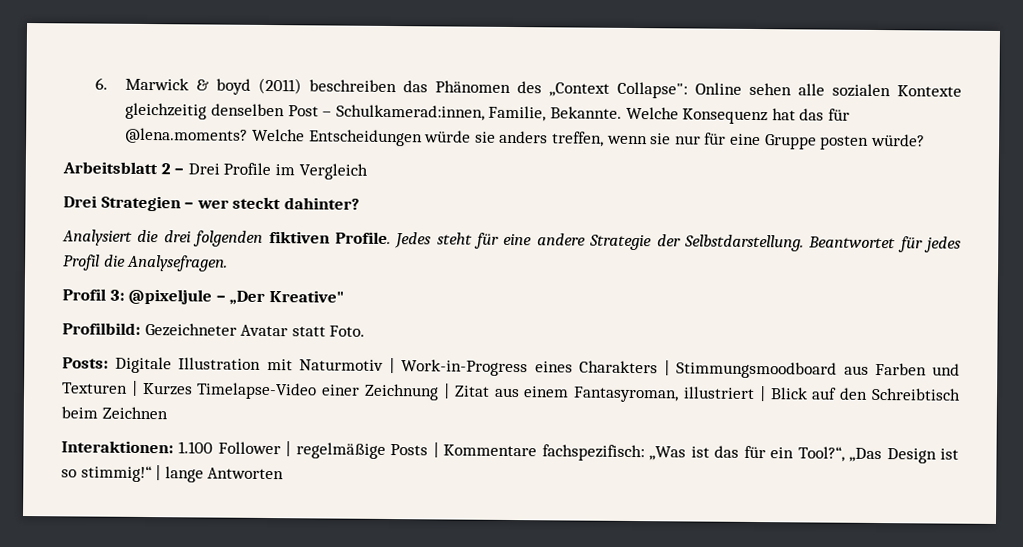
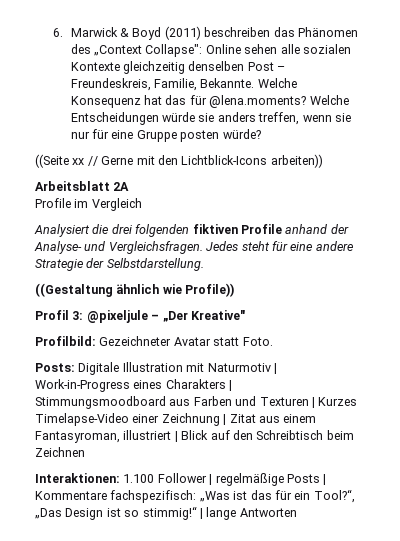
[216,78,252,95] boyd -> [132,27,162,40] Boyd
[335,104,485,121] Schulkamerad:innen, -> [70,78,151,91] Freundeskreis,
[62,161,368,180] [63,195,360,212] Arbeitsblatt 2 – Drei Profile im Vergleich // Drei Strategien – wer steckt dahinter? -> [35,154,323,168] [35,181,130,191] [35,198,142,211] ((Seite xx // Gerne mit den Lichtblick-Icons arbeiten)) // Arbeitsblatt 2A // Profile im Vergleich
[334,231,391,245] Profile. -> [240,224,349,234] [34,241,203,254] Profile anhand der Analyse- und Vergleichsfragen.
[808,236,961,253] [63,254,229,272] Beantwortet für jedes Profil die Analysefragen. -> [35,283,235,297] // ((Gestaltung ähnlich wie Profile))

